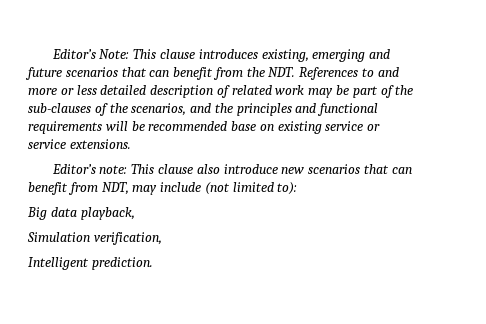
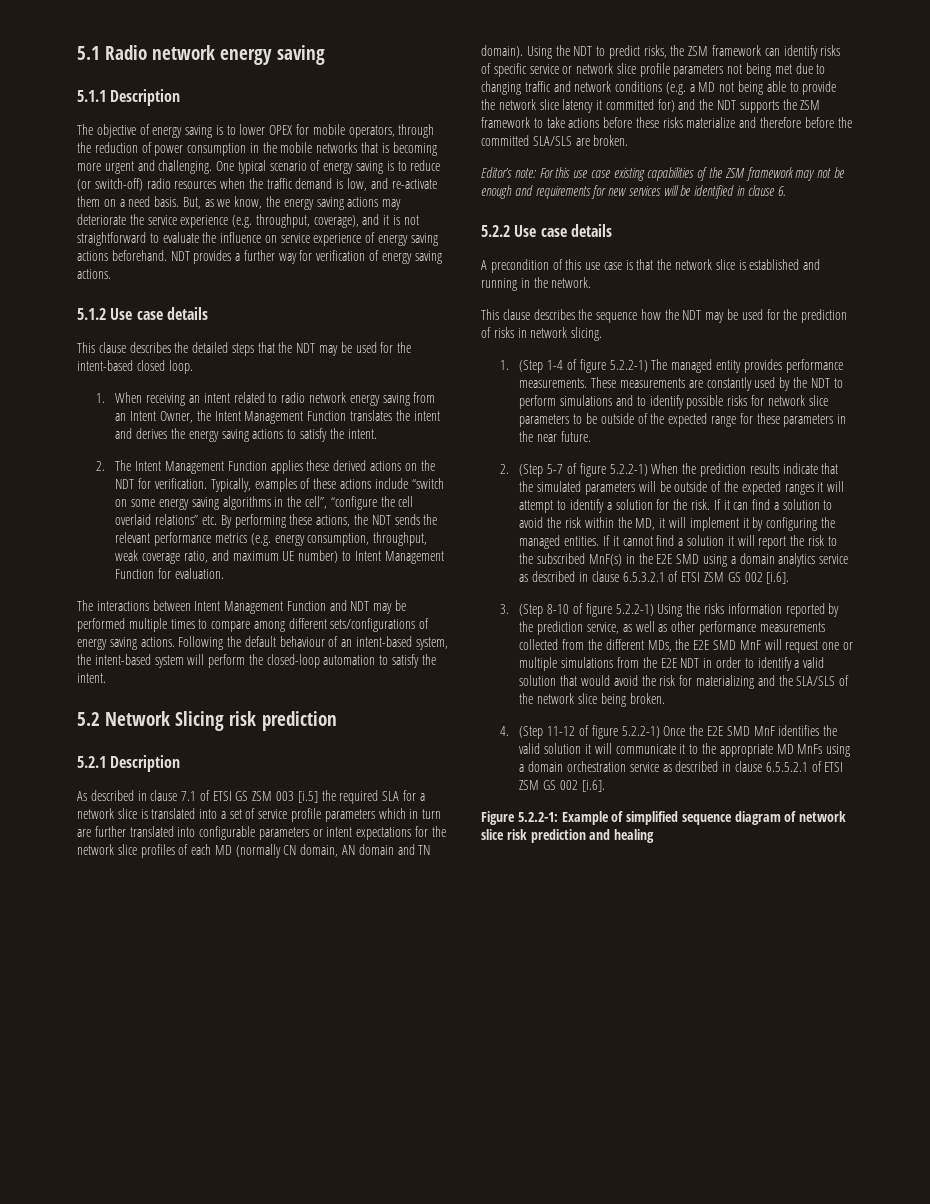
[51,49,391,62] [25,67,399,80] [28,85,414,98] [28,103,379,116] [28,121,381,134] [28,139,131,149] [51,164,412,174] [28,182,298,195] [27,207,135,220] [27,232,162,245] [28,257,153,270] Editor’s Note: This clause introduces existing, emerging and future scenarios that can benefit from the NDT. References to and more or less detailed description of related work may be part of the sub-clauses of the scenarios, and the principles and functional requirements will be recommended base on existing service or service extensions. // Editor’s note: This clause also introduce new scenarios that can benefit from NDT, may include (not limited to): // Big data playback, // Simulation verification, // Intelligent prediction. -> [77,45,325,65] [77,89,181,106] [77,124,435,138] [77,142,437,156] [77,160,441,174] [77,178,437,191] [77,196,402,210] [77,214,419,228] [77,232,438,246] [77,250,442,264] [77,269,111,279] [77,307,208,320] [77,342,412,356] [77,360,193,374] [96,392,436,406] [115,410,440,424] [115,428,377,442] [96,460,435,474] [115,478,444,492] [115,496,414,510] [115,514,438,528] [115,532,428,546] [115,550,444,564] [115,568,225,579] [77,600,407,614] [77,618,430,632] [77,636,448,650] [77,654,436,668] [77,673,106,683] [77,711,337,731] [77,755,181,772] [77,790,425,804] [77,808,442,822] [77,826,446,840] [77,844,431,858] [481,45,841,59] [481,63,826,77] [481,81,837,95] [481,99,821,113] [481,117,852,128] [481,135,629,146] [481,167,845,181] [481,185,786,199] [481,224,612,237] [481,259,821,273] [481,277,592,291] [481,309,848,323] [481,327,603,341] [500,359,843,373] [519,377,843,391] [519,395,828,409] [519,413,847,427] [519,431,592,442] [500,463,839,477] [519,481,845,495] [519,499,833,513] [519,517,835,531] [519,535,837,549] [519,553,849,567] [519,571,790,584] [500,603,840,617] [519,621,825,635] [519,639,853,653] [519,657,825,671] [519,675,850,689] [519,693,665,707] [500,725,838,739] [519,743,851,757] [519,761,844,772] [519,780,605,792] [481,811,847,825] [481,829,655,843] 5.1 Radio network energy saving // 5.1.1 Description // The objective of energy saving is to lower OPEX for mobile operators, through the reduction of power consumption in the mobile networks that is becoming more urgent and challenging. One typical scenario of energy saving is to reduce (or switch-off) radio resources when the traffic demand is low, and re-activate them on a need basis. But, as we know, the energy saving actions may deteriorate the service experience (e.g. throughput, coverage), and it is not straightforward to evaluate the influence on service experience of energy saving actions beforehand. NDT provides a further way for verification of energy saving actions. // 5.1.2 Use case details // This clause describes the detailed steps that the NDT may be used for the intent-based closed loop. // 1. When receiving an intent related to radio network energy saving from an Intent Owner, the Intent Management Function translates the intent and derives the energy saving actions to satisfy the intent. // 2. The Intent Management Function applies these derived actions on the NDT for verification. Typically, examples of these actions include “switch on some energy saving algorithms in the cell”, “configure the cell overlaid relations” etc. By performing these actions, the NDT sends the relevant performance metrics (e.g. energy consumption, throughput, weak coverage ratio, and maximum UE number) to Intent Management Function for evaluation. // The interactions between Intent Management Function and NDT may be performed multiple times to compare among different sets/configurations of energy saving actions. Following the default behaviour of an intent-based system, the intent-based system will perform the closed-loop automation to satisfy the intent. // 5.2 Network Slicing risk prediction // 5.2.1 Description // As described in clause 7.1 of ETSI GS ZSM 003 [i.5] the required SLA for a network slice is translated into a set of service profile parameters which in turn are further translated into configurable parameters or intent expectations for the network slice profiles of each MD (normally CN domain, AN domain and TN domain). Using the NDT to predict risks, the ZSM framework can identify risks of specific service or network slice profile parameters not being met due to changing traffic and network conditions (e.g. a MD not being able to provide the network slice latency it committed for) and the NDT supports the ZSM framework to take actions before these risks materialize and therefore before the committed SLA/SLS are broken. // Editor’s note: For this use case existing capabilities of the ZSM framework may not be enough and requirements for new services will be identified in clause 6. // 5.2.2 Use case details // A precondition of this use case is that the network slice is established and running in the network. // This clause describes the sequence how the NDT may be used for the prediction of risks in network slicing. // 1. (Step 1-4 of figure 5.2.2-1) The managed entity provides performance measurements. These measurements are constantly used by the NDT to perform simulations and to identify possible risks for network slice parameters to be outside of the expected range for these parameters in the near future. // 2. (Step 5-7 of figure 5.2.2-1) When the prediction results indicate that the simulated parameters will be outside of the expected ranges it will attempt to identify a solution for the risk. If it can find a solution to avoid the risk within the MD, it will implement it by configuring the managed entities. If it cannot find a solution it will report the risk to the subscribed MnF(s) in the E2E SMD using a domain analytics service as described in clause 6.5.3.2.1 of ETSI ZSM GS 002 [i.6]. // 3. (Step 8-10 of figure 5.2.2-1) Using the risks information reported by the prediction service, as well as other performance measurements collected from the different MDs, the E2E SMD MnF will request one or multiple simulations from the E2E NDT in order to identify a valid solution that would avoid the risk for materializing and the SLA/SLS of the network slice being broken. // 4. (Step 11-12 of figure 5.2.2-1) Once the E2E SMD MnF identifies the valid solution it will communicate it to the appropriate MD MnFs using a domain orchestration service as described in clause 6.5.5.2.1 of ETSI ZSM GS 002 [i.6]. // Figure 5.2.2-1: Example of simplified sequence diagram of network slice risk prediction and healing

